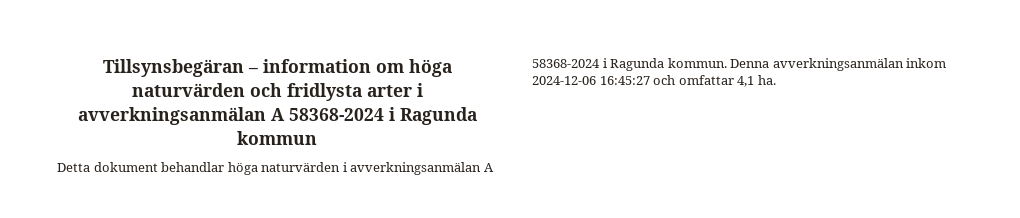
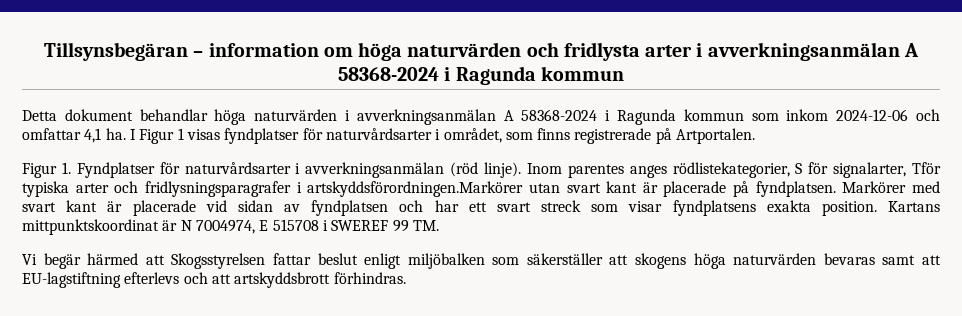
[667,58,904,71] kommun. Denna avverkningsanmälan -> [683,109,779,121] kommun som
[599,76,650,85] 16:45:27 -> (909, 115) none
(776, 80) none -> [129,128,756,144] [22,162,941,178] [22,181,940,197] [22,200,940,216] [22,219,439,235] [22,253,942,269] [22,272,406,288] I Figur 1 visas fyndplatser för naturvårdsarter i området, som finns registrerade på Artportalen. // Figur 1. Fyndplatser för naturvårdsarter i avverkningsanmälan (röd linje). Inom parentes anges rödlistekategorier, S för signalarter, Tför typiska arter och fridlysningsparagrafer i artskyddsförordningen.Markörer utan svart kant är placerade på fyndplatsen. Markörer med svart kant är placerade vid sidan av fyndplatsen och har ett svart streck som visar fyndplatsens exakta position. Kartans mittpunktskoordinat är N 7004974, E 515708 i SWEREF 99 TM. // Vi begär härmed att Skogsstyrelsen fattar beslut enligt miljöbalken som säkerställer att skogens höga naturvärden bevaras samt att EU-lagstiftning efterlevs och att artskyddsbrott förhindras.

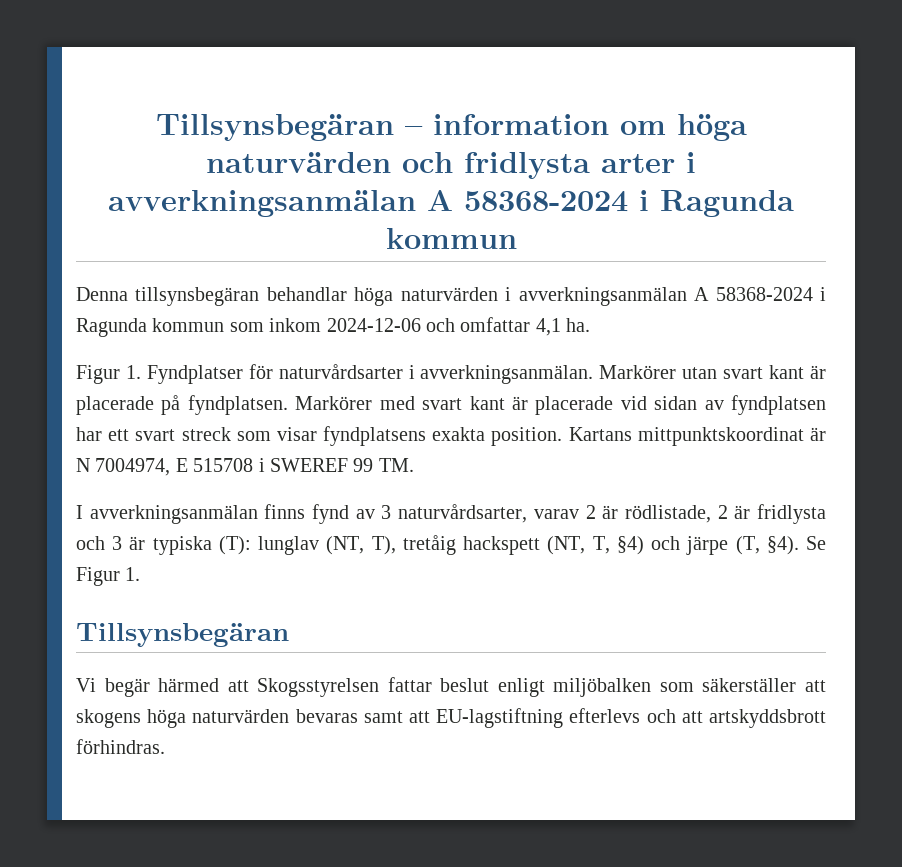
[22,109,133,121] Detta dokument -> [76,287,260,306] Denna tillsynsbegäran
[129,128,756,144] I Figur 1 visas fyndplatser för naturvårdsarter i området, som finns registrerade på Artportalen. -> (591, 325) none
[305,162,941,178] [22,181,524,197] avverkningsanmälan (röd linje). Inom parentes anges rödlistekategorier, S för signalarter, Tför typiska arter och fridlysningsparagrafer i artskyddsförordningen.Markörer -> [420,365,677,384] avverkningsanmälan. Markörer
[399,200,424,212] och -> (826, 405) none
(439, 225) none -> [76,504,827,524] [76,535,827,555] [76,567,141,586] [76,623,289,647] // I avverkningsanmälan finns fynd av 3 naturvårdsarter, varav 2 är rödlistade, 2 är fridlysta och 3 är typiska (T): lunglav (NT, T), tretåig hackspett (NT, T, §4) och järpe (T, §4). Se Figur 1. // Tillsynsbegäran

